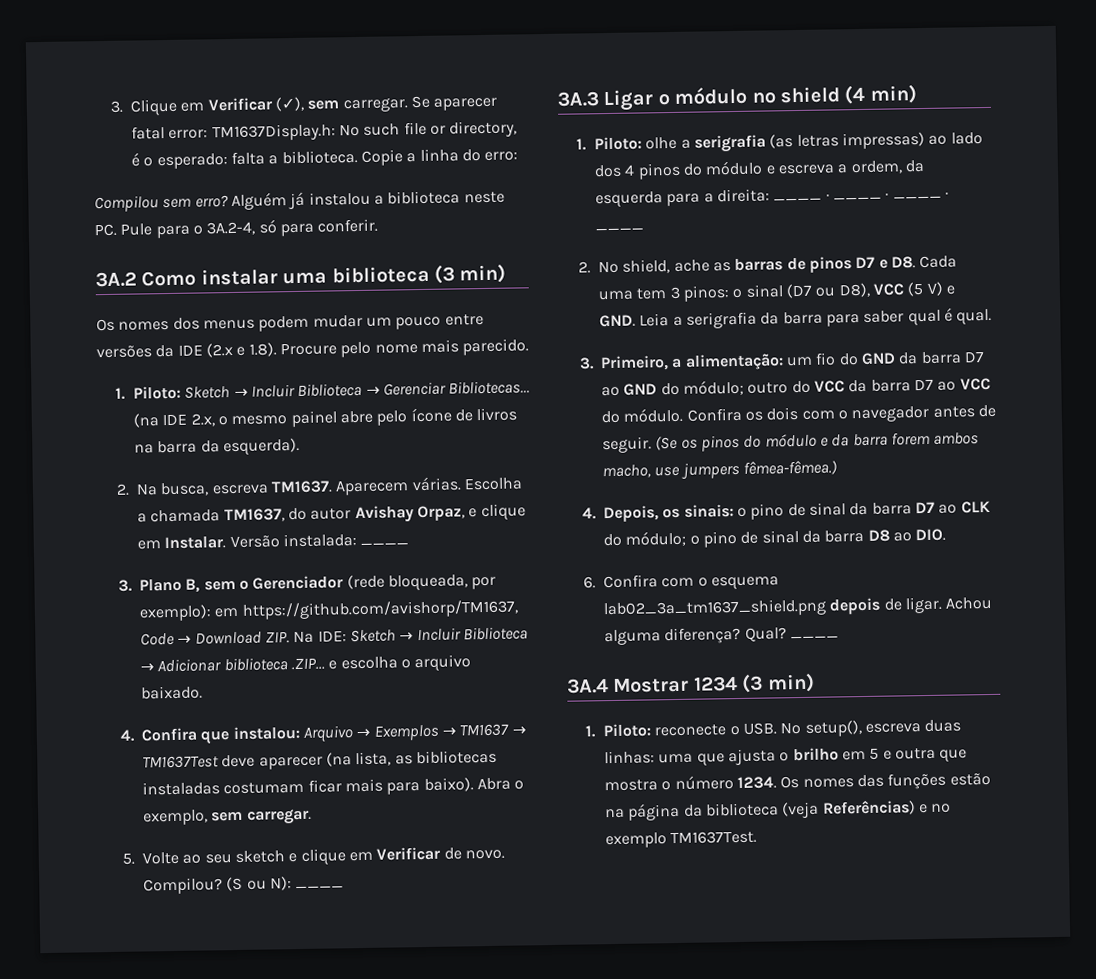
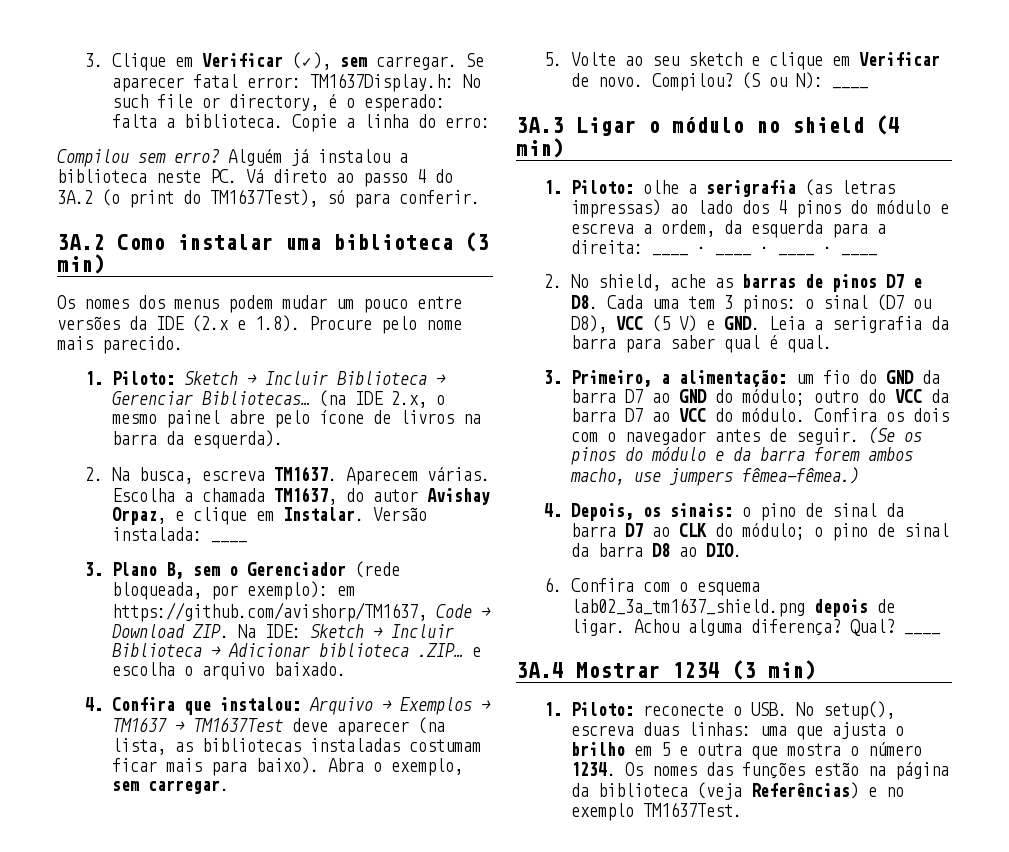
[120,221,256,239] Pule para o 3A.2-4, -> [246,169,453,187] [57,189,318,208] Vá direto ao passo 4 do 3A.2 (o print do TM1637Test),

